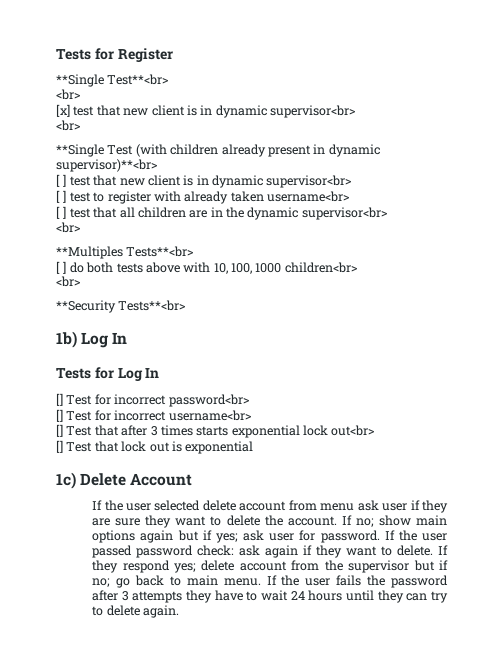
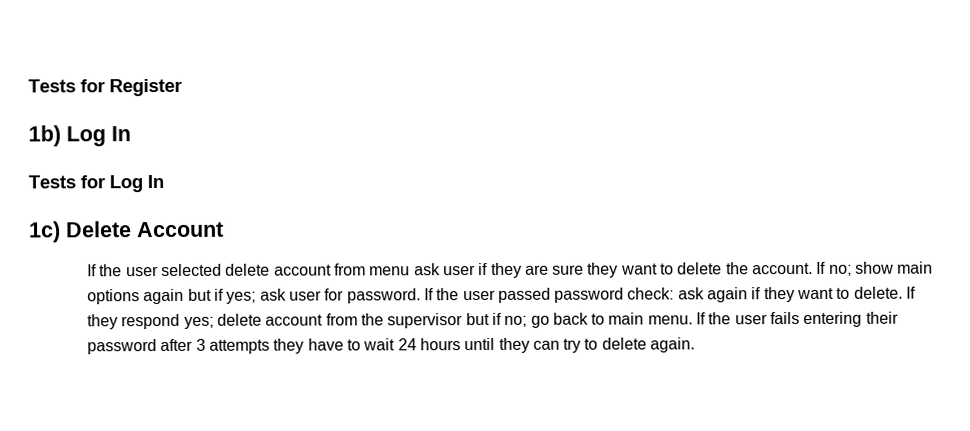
[56,74,169,87] [56,89,80,100] [56,104,355,118] [56,120,80,131] [56,144,380,157] [56,159,157,172] [56,174,352,188] [56,190,349,204] [56,206,387,220] [56,222,80,233] [56,246,194,259] [56,261,357,274] [56,276,80,287] [56,300,186,313] // **Single Test**<br> // <br> // [x] test that new client is in dynamic supervisor<br> // <br> // **Single Test (with children already present in dynamic supervisor)**<br> // [ ] test that new client is in dynamic supervisor<br> // [ ] test to register with already taken username<br> // [ ] test that all children are in the dynamic supervisor<br> // <br> // **Multiples Tests**<br> // [ ] do both tests above with 10, 100, 1000 children<br> // <br> // **Security Tests**<br> -> (182, 87) none
[56,393,249,407] [56,409,251,422] [56,424,375,438] [56,440,254,454] // [] Test for incorrect password<br> // [] Test for incorrect username<br> // [] Test that after 3 times starts exponential lock out<br> // [] Test that lock out is exponential -> (164, 182) none
[367,575,386,586] the -> [803,311,899,328] entering their

